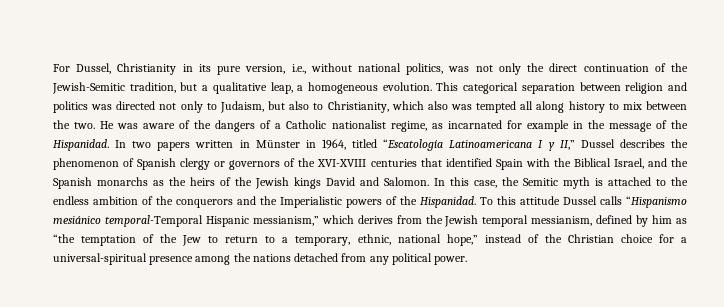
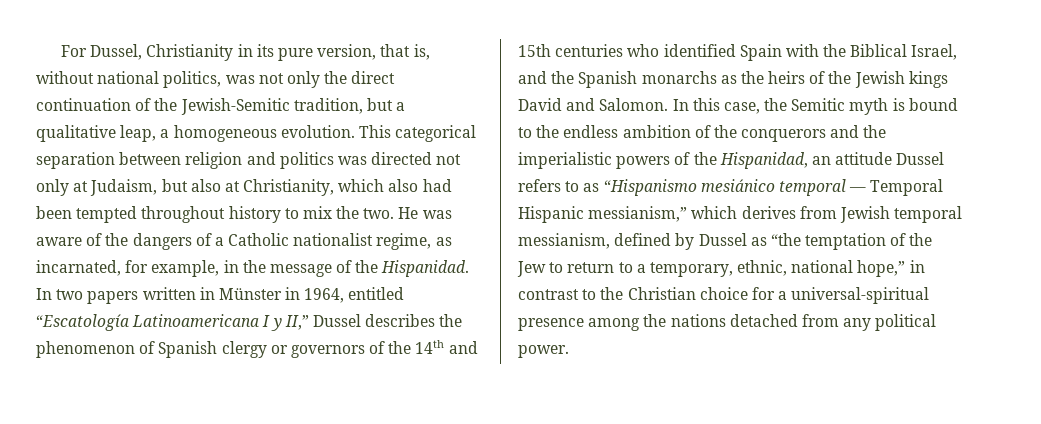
[291,64,306,74] i.e., -> [380,44,430,60] that is,
[206,103,217,110] to -> [73,181,89,192] at
[313,103,324,110] to -> [224,181,240,192] at
[450,101,565,113] was tempted all along -> [422,179,452,192] [36,206,226,223] had been tempted throughout
[645,101,687,110] between -> (332, 212) none
[447,120,569,132] incarnated for example -> [36,260,220,277] incarnated, for example,
[352,139,378,148] titled -> [348,287,405,300] entitled
[317,158,442,167] XVI-XVIII centuries that -> [415,340,478,354] [518,44,660,57] 14th and 15th centuries who
[608,177,651,186] attached -> [908,98,958,111] bound
[280,196,342,208] Imperialistic -> [518,152,612,169] imperialistic
[420,196,687,208] [53,215,203,227] Hispanidad. To this attitude Dussel calls “Hispanismo mesiánico temporal-Temporal -> [719,152,945,169] [518,179,944,196] Hispanidad, an attitude Dussel refers to as “Hispanismo mesiánico temporal — Temporal
[425,215,443,224] the -> (837, 212) none
[652,215,673,224] him -> [698,233,747,246] Dussel
[484,234,539,243] instead of -> [909,260,925,273] [518,289,597,300] in contrast to

